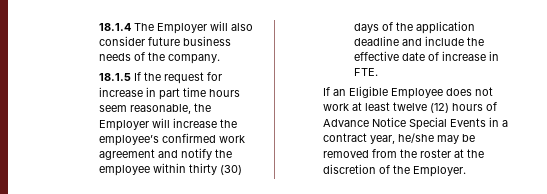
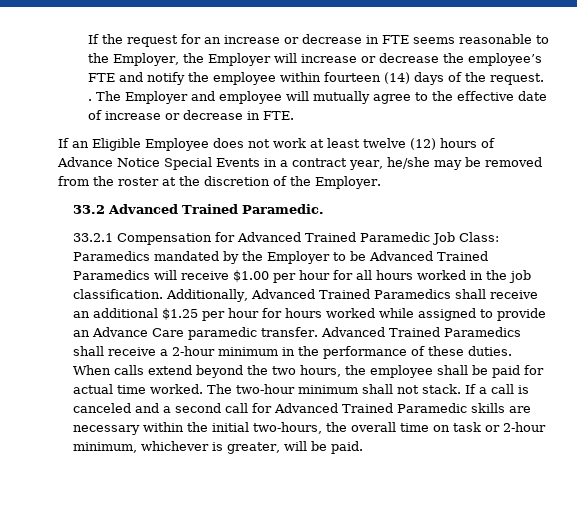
[99,21,254,34] [99,36,232,46] [99,52,221,64] [99,72,223,84] [99,87,241,100] [99,103,212,114] [99,118,238,131] [99,133,246,146] [99,149,156,160] 18.1.4 The Employer will also consider future business needs of the company. // 18.1.5 If the request for increase in part time hours seem reasonable, the Employer will increase the employee’s confirmed work agreement -> [87,34,549,47] [87,53,542,66] [87,73,115,82] If the request for an increase or decrease in FTE seems reasonable to the Employer, the Employer will increase or decrease the employee’s FTE
[189,163,243,175] thirty (30) -> [323,72,410,84] fourteen (14)
[416,21,476,34] [354,36,465,46] application deadline and include -> [489,73,544,85] [87,91,428,104] request. . The Employer and employee will mutually agree to
(487, 56) none -> [164,110,243,120] or decrease
(467, 171) none -> [72,204,324,214] [72,232,499,245] [72,251,488,264] [72,270,531,283] [72,289,538,302] [72,308,546,321] [72,327,521,340] [72,346,512,359] [72,365,544,378] [72,384,529,394] [72,403,531,413] [72,422,546,435] [72,441,363,454] // 33.2 Advanced Trained Paramedic. // 33.2.1 Compensation for Advanced Trained Paramedic Job Class: Paramedics mandated by the Employer to be Advanced Trained Paramedics will receive $1.00 per hour for all hours worked in the job classification. Additionally, Advanced Trained Paramedics shall receive an additional $1.25 per hour for hours worked while assigned to provide an Advance Care paramedic transfer. Advanced Trained Paramedics shall receive a 2-hour minimum in the performance of these duties. When calls extend beyond the two hours, the employee shall be paid for actual time worked. The two-hour minimum shall not stack. If a call is canceled and a second call for Advanced Trained Paramedic skills are necessary within the initial two-hours, the overall time on task or 2-hour minimum, whichever is greater, will be paid.

